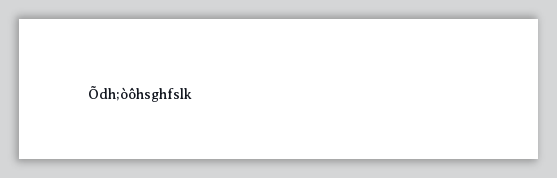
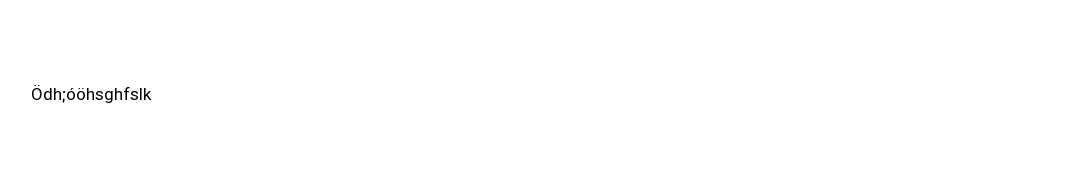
[88,86,192,102] Õdh;òôhsghfslk -> [31,84,152,103] Ödh;óöhsghfslk

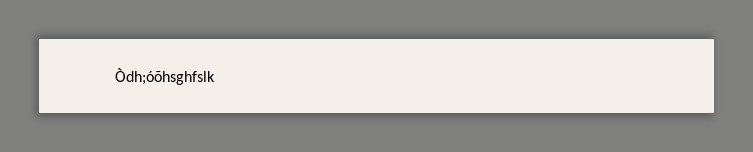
[31,84,152,103] Ödh;óöhsghfslk -> [115,68,215,85] Òdh;óõhsghfslk

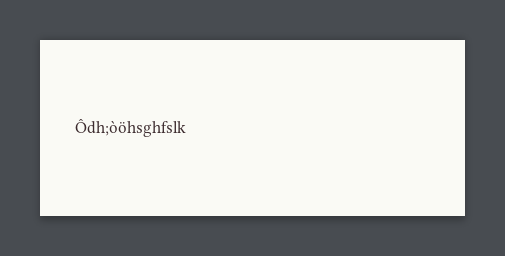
[115,68,215,85] Òdh;óõhsghfslk -> [75,118,186,137] Ôdh;òöhsghfslk

